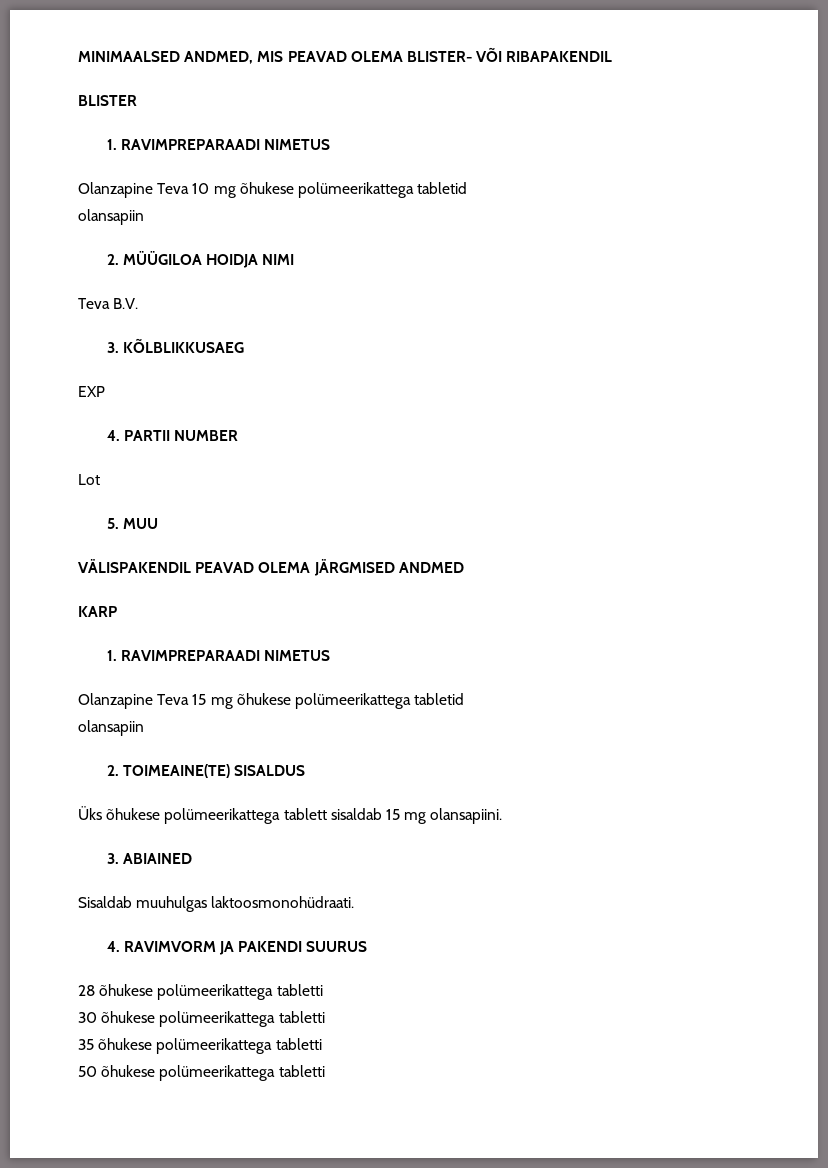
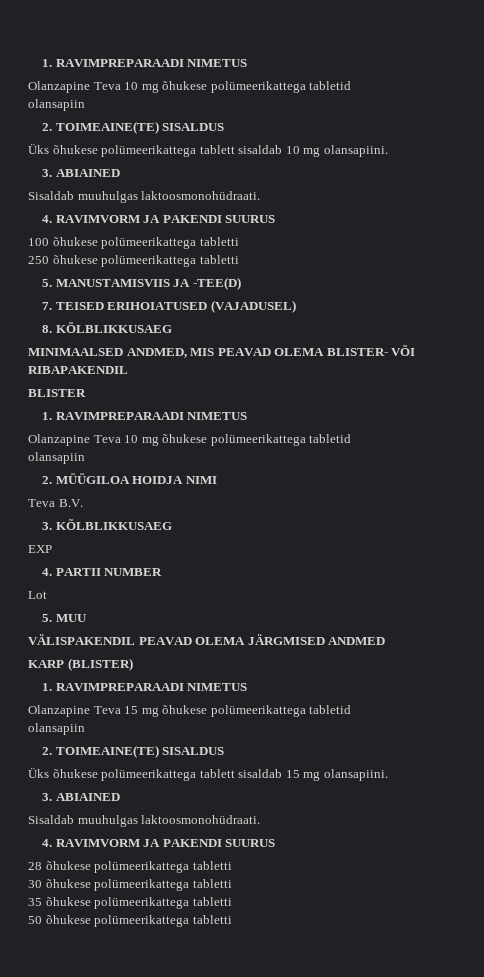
(78, 56) none -> [42,59,248,67] [28,81,352,93] [28,99,85,111] [42,121,225,134] [28,144,388,157] [42,169,120,177] [28,191,261,203] [42,215,276,223] [28,237,239,249] [28,255,239,267] [42,277,241,290] [42,300,296,313] [42,322,172,333] 1. RAVIMPREPARAADI NIMETUS // Olanzapine Teva 10 mg õhukese polümeerikattega tabletid // olansapiin // 2. TOIMEAINE(TE) SISALDUS // Üks õhukese polümeerikattega tablett sisaldab 10 mg olansapiini. // 3. ABIAINED // Sisaldab muuhulgas laktoosmonohüdraati. // 4. RAVIMVORM JA PAKENDI SUURUS // 100 õhukese polümeerikattega tabletti // 250 õhukese polümeerikattega tabletti // 5. MANUSTAMISVIIS JA -TEE(D) // 7. TEISED ERIHOIATUSED (VAJADUSEL) // 8. KÕLBLIKKUSAEG //
(117, 611) none -> [67,658,133,671] (BLISTER)

